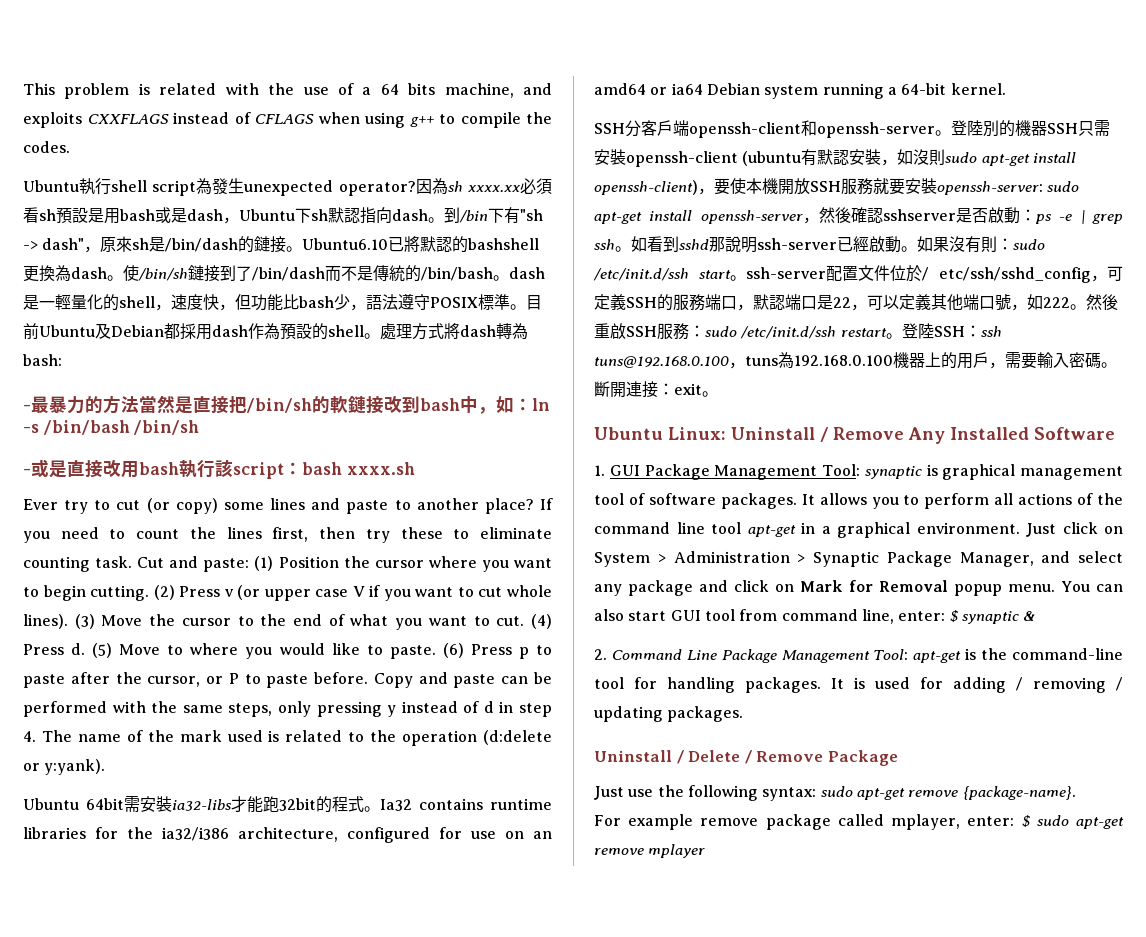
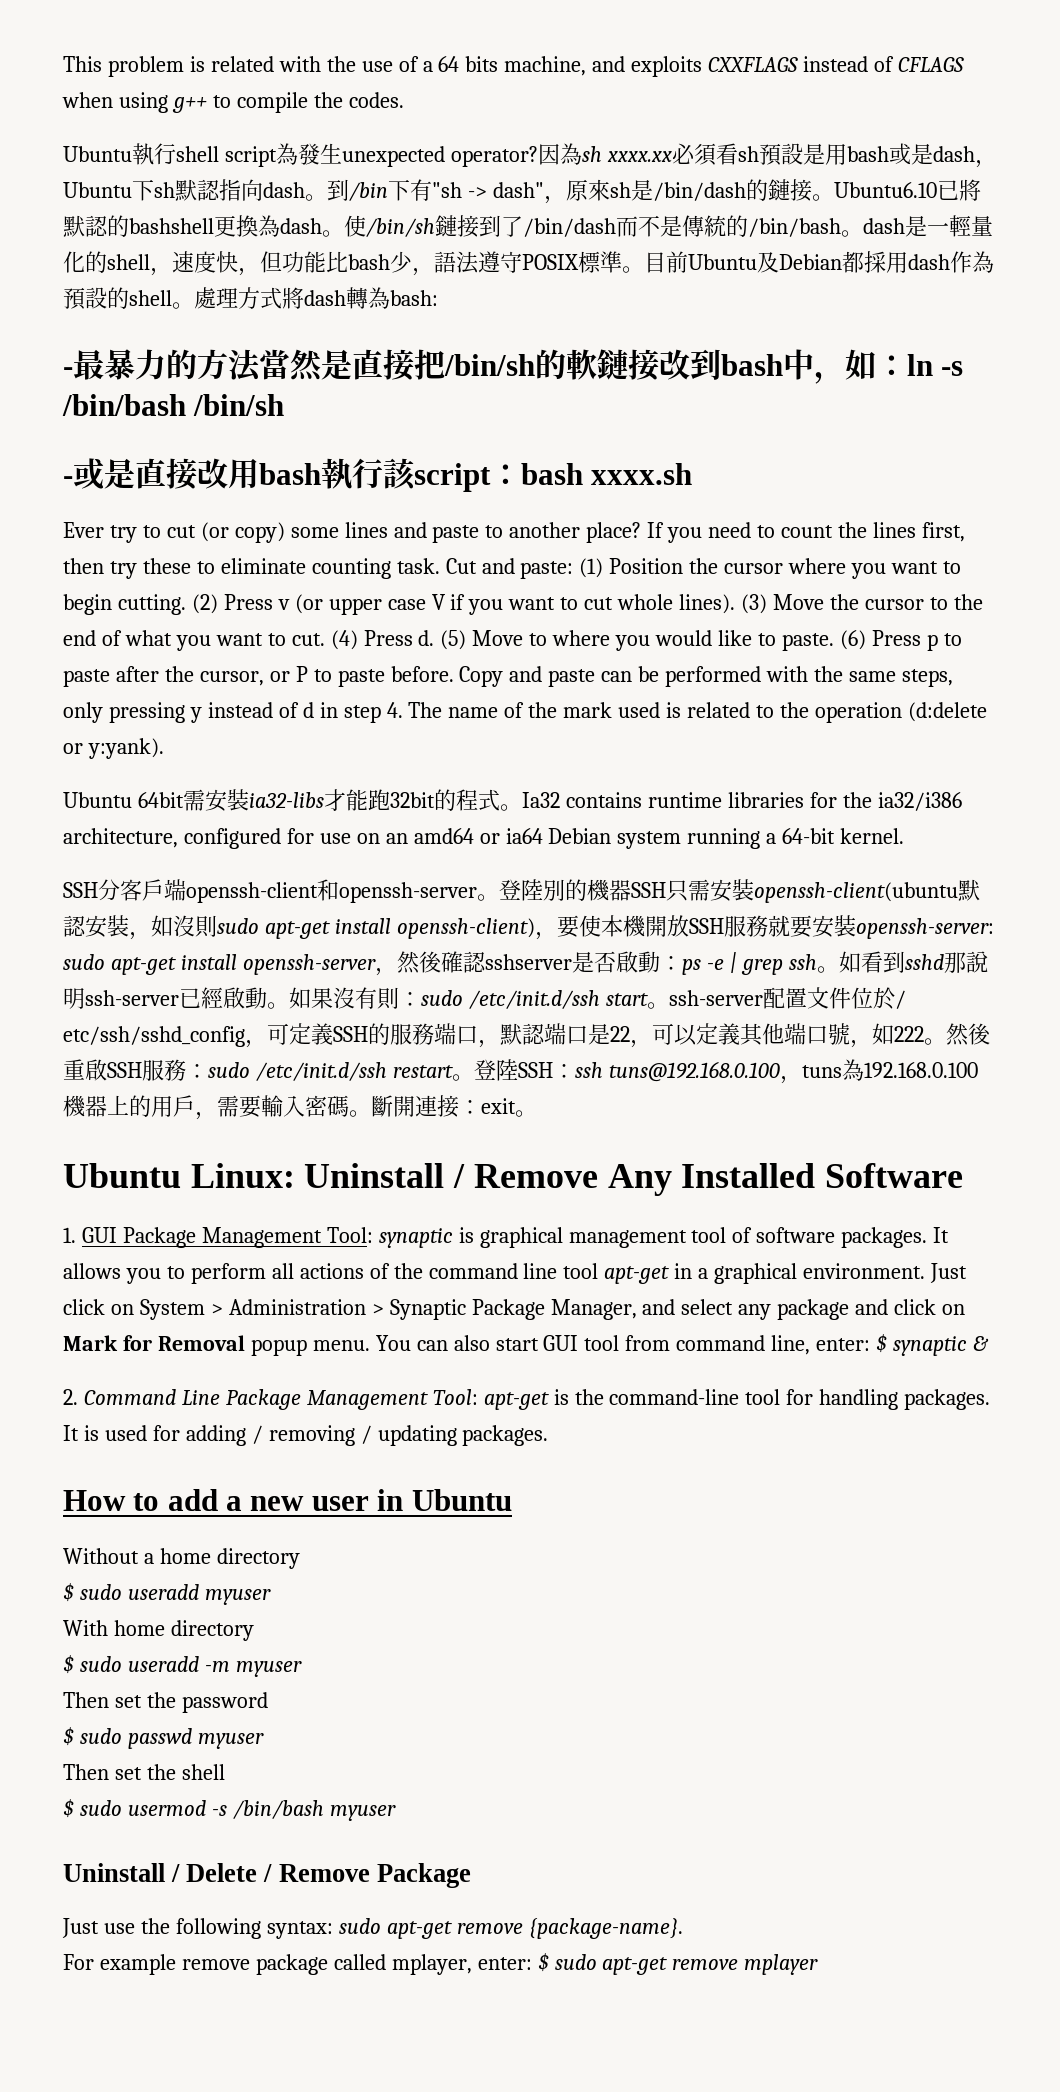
[626,149,818,167] openssh-client (ubuntu有 -> [754,882,958,903] openssh-client(ubuntu
(744, 714) none -> [63,1489,512,1511] [63,1548,300,1569] [63,1583,271,1605] [63,1620,254,1641] [63,1655,302,1677] [63,1692,268,1713] [63,1727,264,1749] [63,1764,225,1780] [63,1799,396,1821] // How to add a new user in Ubuntu // Without a home directory // $ sudo useradd myuser // With home directory // $ sudo useradd -m myuser // Then set the password // $ sudo passwd myuser // Then set the shell // $ sudo usermod -s /bin/bash myuser

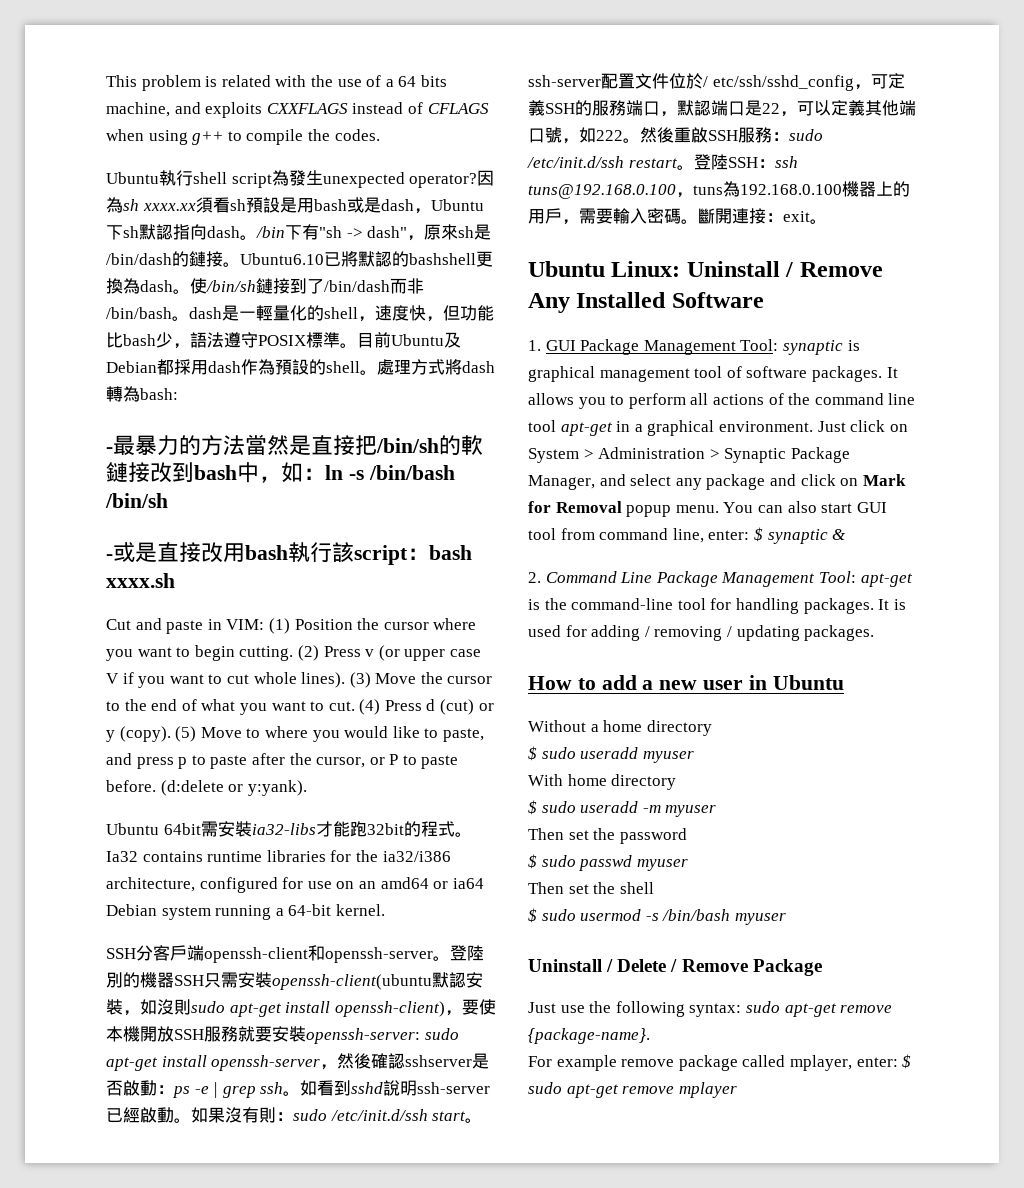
[671,143,695,164] 必 -> (196, 207) none
[327,179,349,201] 到 -> (257, 237) none
[638,215,748,237] 不是傳統的 -> [407,278,424,294] 非
[63,522,965,543] [63,558,574,579] Ever try to cut (or copy) some lines and paste to another place? If you need to count the lines first, then try these to eliminate counting task. Cut and paste: -> [106,618,265,634] Cut and paste in VIM:
[418,630,435,646] d. -> [426,699,494,715] [106,726,171,742] d (cut) or y (copy).
[781,630,921,651] paste. (6) Press -> [442,728,484,742] [106,753,174,769] paste, and press
[459,666,953,687] [63,702,902,723] Copy and paste can be performed with the same steps, only pressing y instead of d in step 4. The name of the mark used is related to the operation -> (156, 786) none
[943,952,966,973] 那 -> (384, 1088) none

